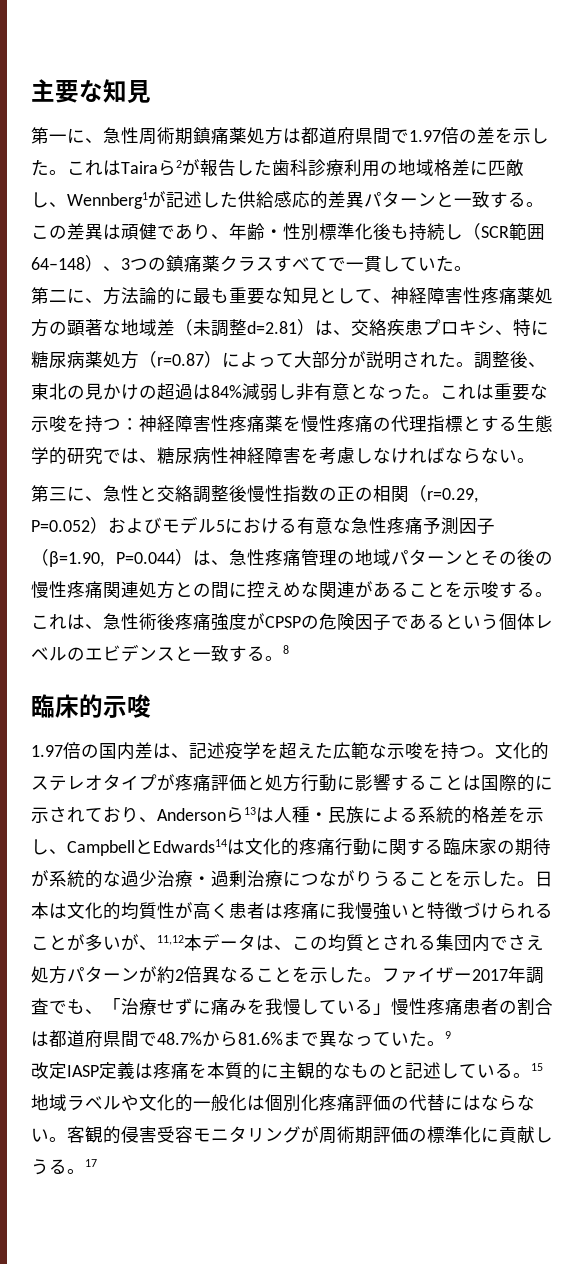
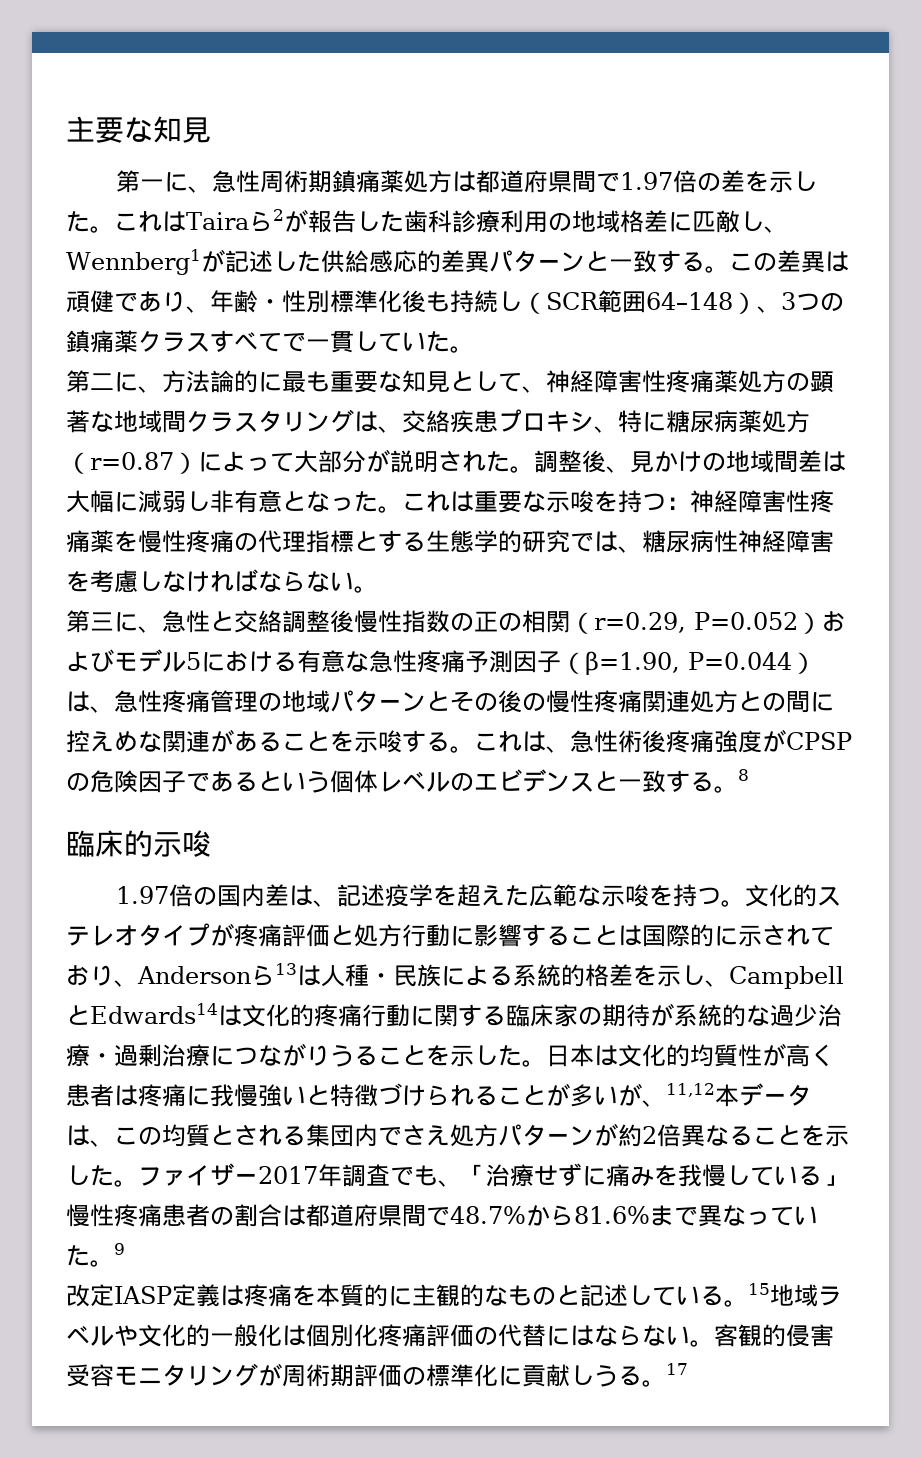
[157,319,315,337] 差（未調整d=2.81） -> [162,409,354,433] 間クラスタリング
[31,383,85,400] 東北の -> (630, 469) none
[157,383,242,400] 超過は84% -> [726,450,846,473] [66,490,138,513] 地域間差は大幅に

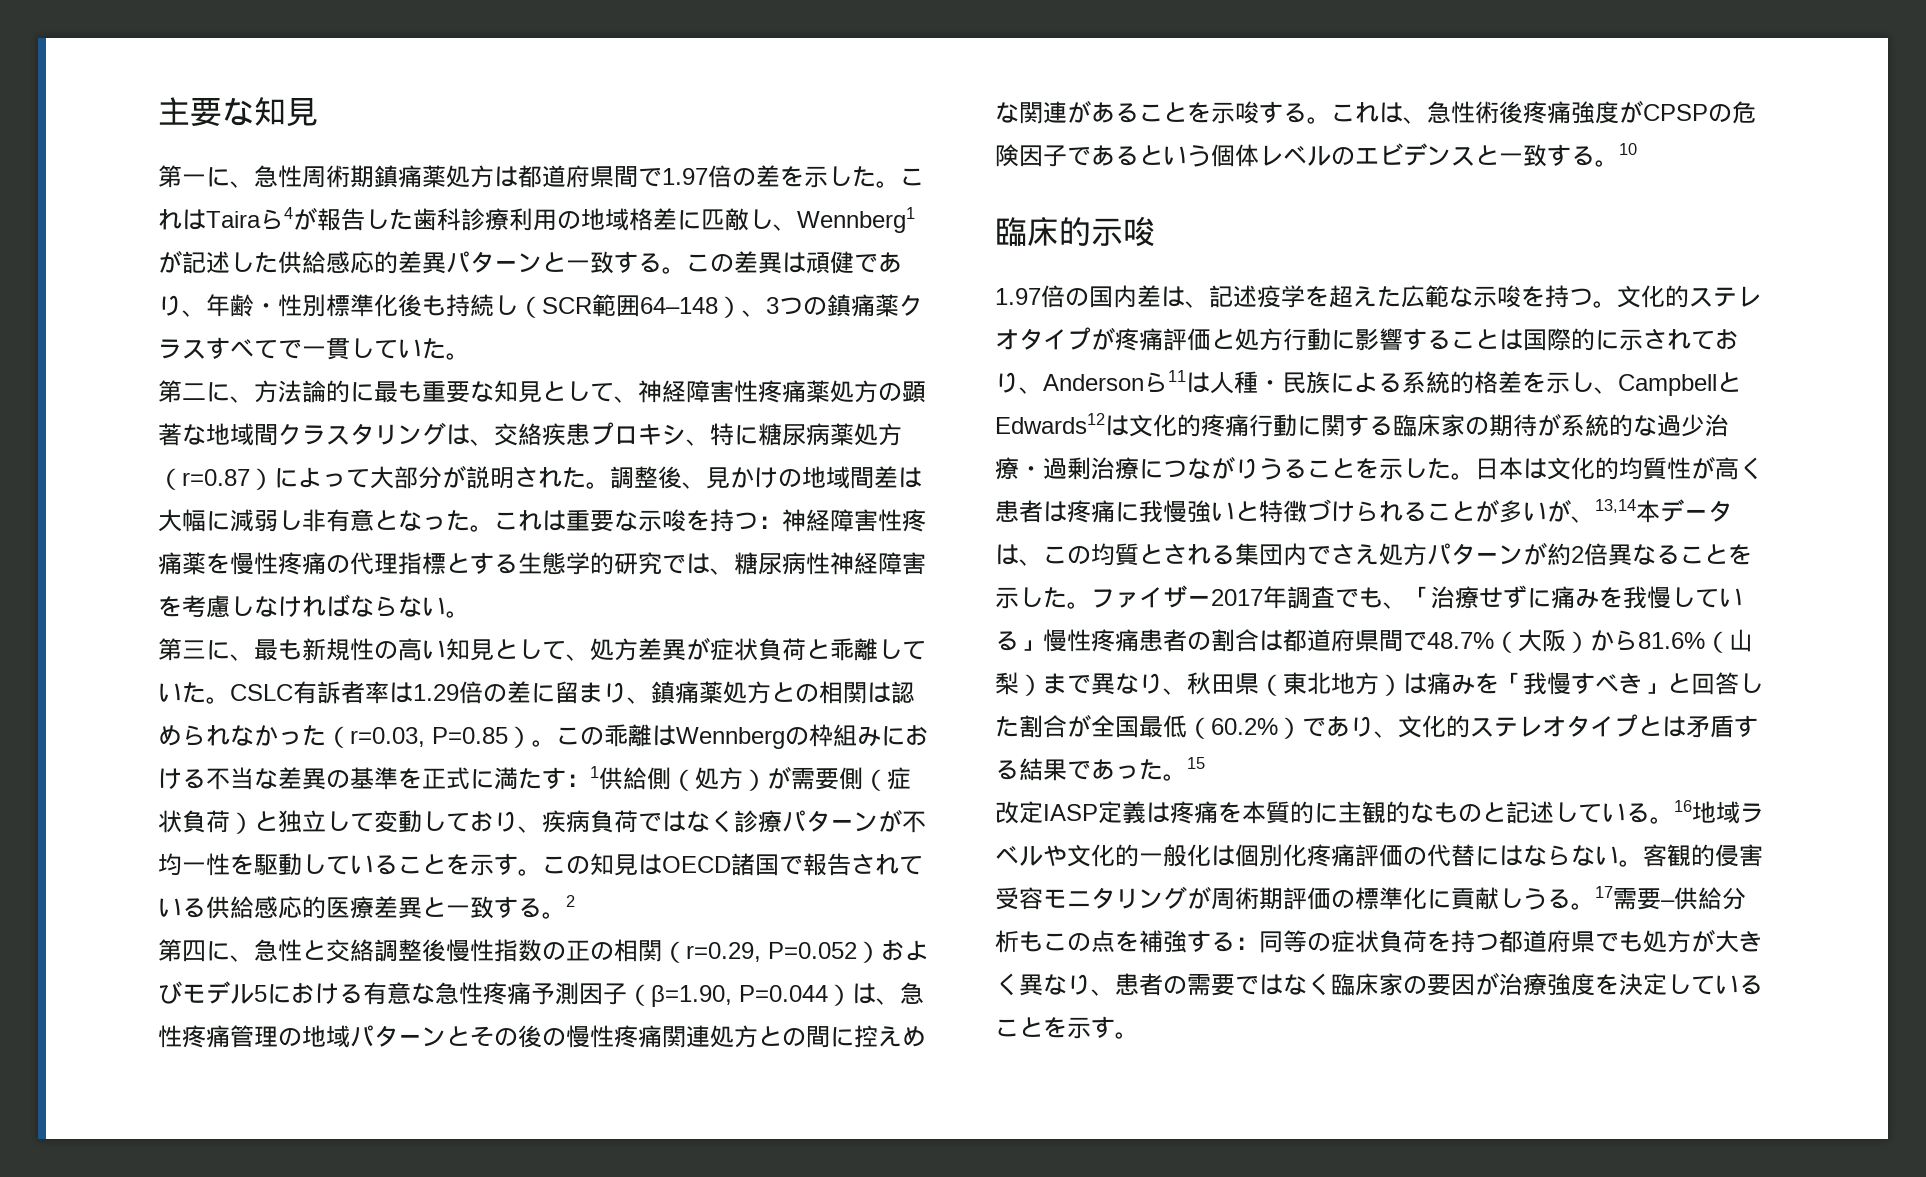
[272,209,284,221] 2 -> [284,207,293,219] 4
(162, 629) none -> [254,637,926,661] [158,681,915,704] [158,724,929,749] [158,766,911,791] [158,809,926,834] [158,853,923,876] [158,896,566,919] [566,895,575,907] [158,939,254,962] 最も新規性の高い知見として、処方差異が症状負荷と乖離していた。CSLC有訴者率は1.29倍の差に留まり、鎮痛薬処方との相関は認められなかった（r=0.03, P=0.85）。この乖離はWennbergの枠組みにおける不当な差異の基準を正式に満たす：1供給側（処方）が需要側（症状負荷）と独立して変動しており、疾病負荷ではなく診療パターンが不均一性を駆動していることを示す。この知見はOECD諸国で報告されている供給感応的医療差異と一致する。2 // 第四に、
[738,769,749,781] 8 -> [1619,143,1637,155] 10
[275,963,297,975] 13 -> [1168,370,1186,382] 11
[90,1003,218,1024] Edwards14 -> [995,413,1105,434] Edwards12
[666,1083,715,1097] 11,12 -> [1595,499,1636,513] 13,14
[526,1205,818,1227] [66,1245,114,1267] [114,1243,125,1255] から81.6%まで異なっていた。9 -> [1494,629,1753,653] [995,672,1763,696] [995,714,1758,739] [995,758,1187,781] [1187,757,1205,769] （大阪）から81.6%（山梨）まで異なり、秋田県（東北地方）は痛みを「我慢すべき」と回答した割合が全国最低（60.2%）であり、文化的ステレオタイプとは矛盾する結果であった。15
[748,1283,770,1295] 15 -> [1674,800,1692,812] 16
(688, 1369) none -> [1613,887,1746,910] [995,929,1763,953] [995,972,1763,996] [995,1016,1139,1039] 需要–供給分析もこの点を補強する：同等の症状負荷を持つ都道府県でも処方が大きく異なり、患者の需要ではなく臨床家の要因が治療強度を決定していることを示す。

